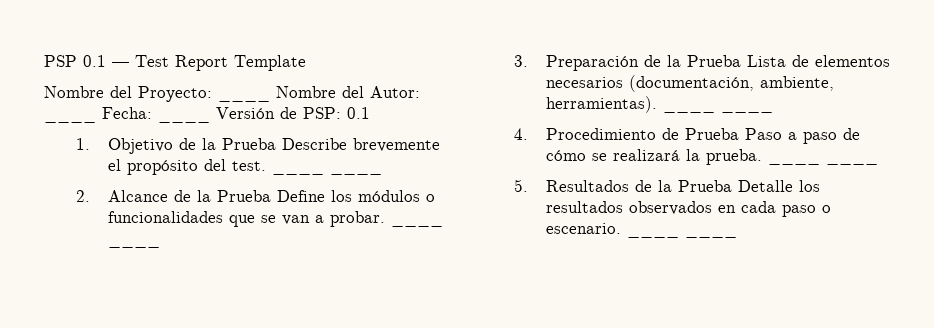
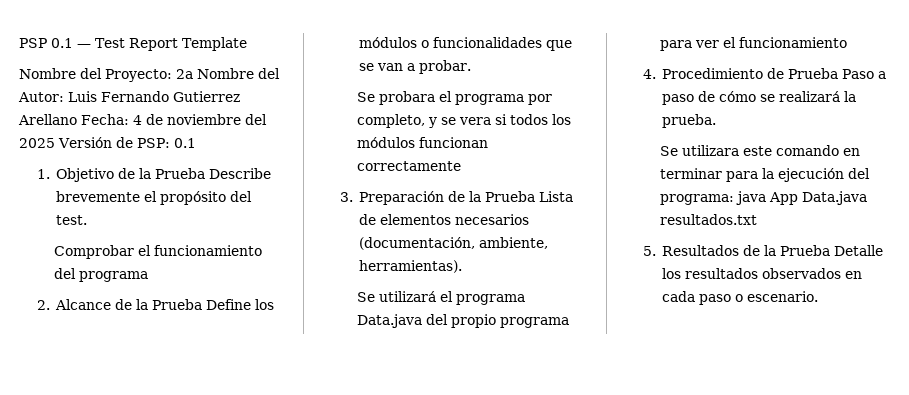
[218,98,270,102] ____ -> [176,69,193,79] 2a
[44,119,96,123] [102,107,152,119] [158,119,210,123] ____ Fecha: ____ -> [68,91,240,102] [18,114,267,125] [19,138,55,148] Luis Fernando Gutierrez Arellano Fecha: 4 de noviembre del 2025
[271,171,382,175] ____ ____ -> [54,245,263,259] [54,268,149,282] // Comprobar el funcionamiento del programa
[390,223,443,227] [107,244,160,248] ____ ____ -> [357,91,553,105] [357,114,572,128] [357,137,489,148] [357,161,462,171] // Se probara el programa por completo, y se vera si todos los módulos funcionan correctamente
[662,109,773,113] ____ ____ -> [357,291,526,305] [357,314,570,328] [660,37,848,51] // Se utilizará el programa Data.java del propio programa para ver el funcionamiento
[767,161,878,165] ____ ____ -> [660,145,861,156] [660,168,871,182] [660,191,868,205] [660,214,758,225] // Se utilizara este comando en terminar para la ejecución del programa: java App Data.java resultados.txt
[626,234,737,238] ____ ____ -> (819, 296) none

